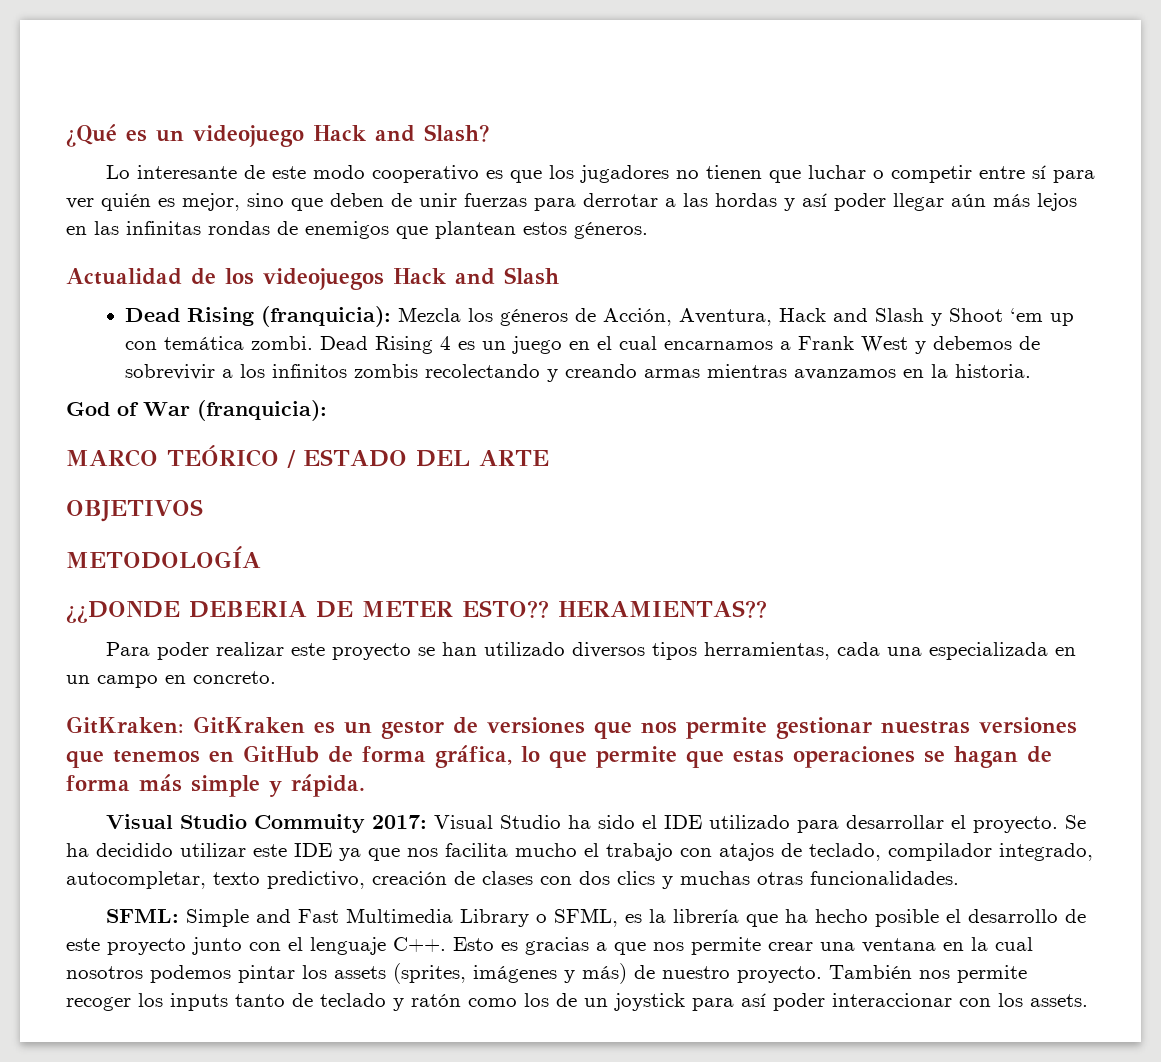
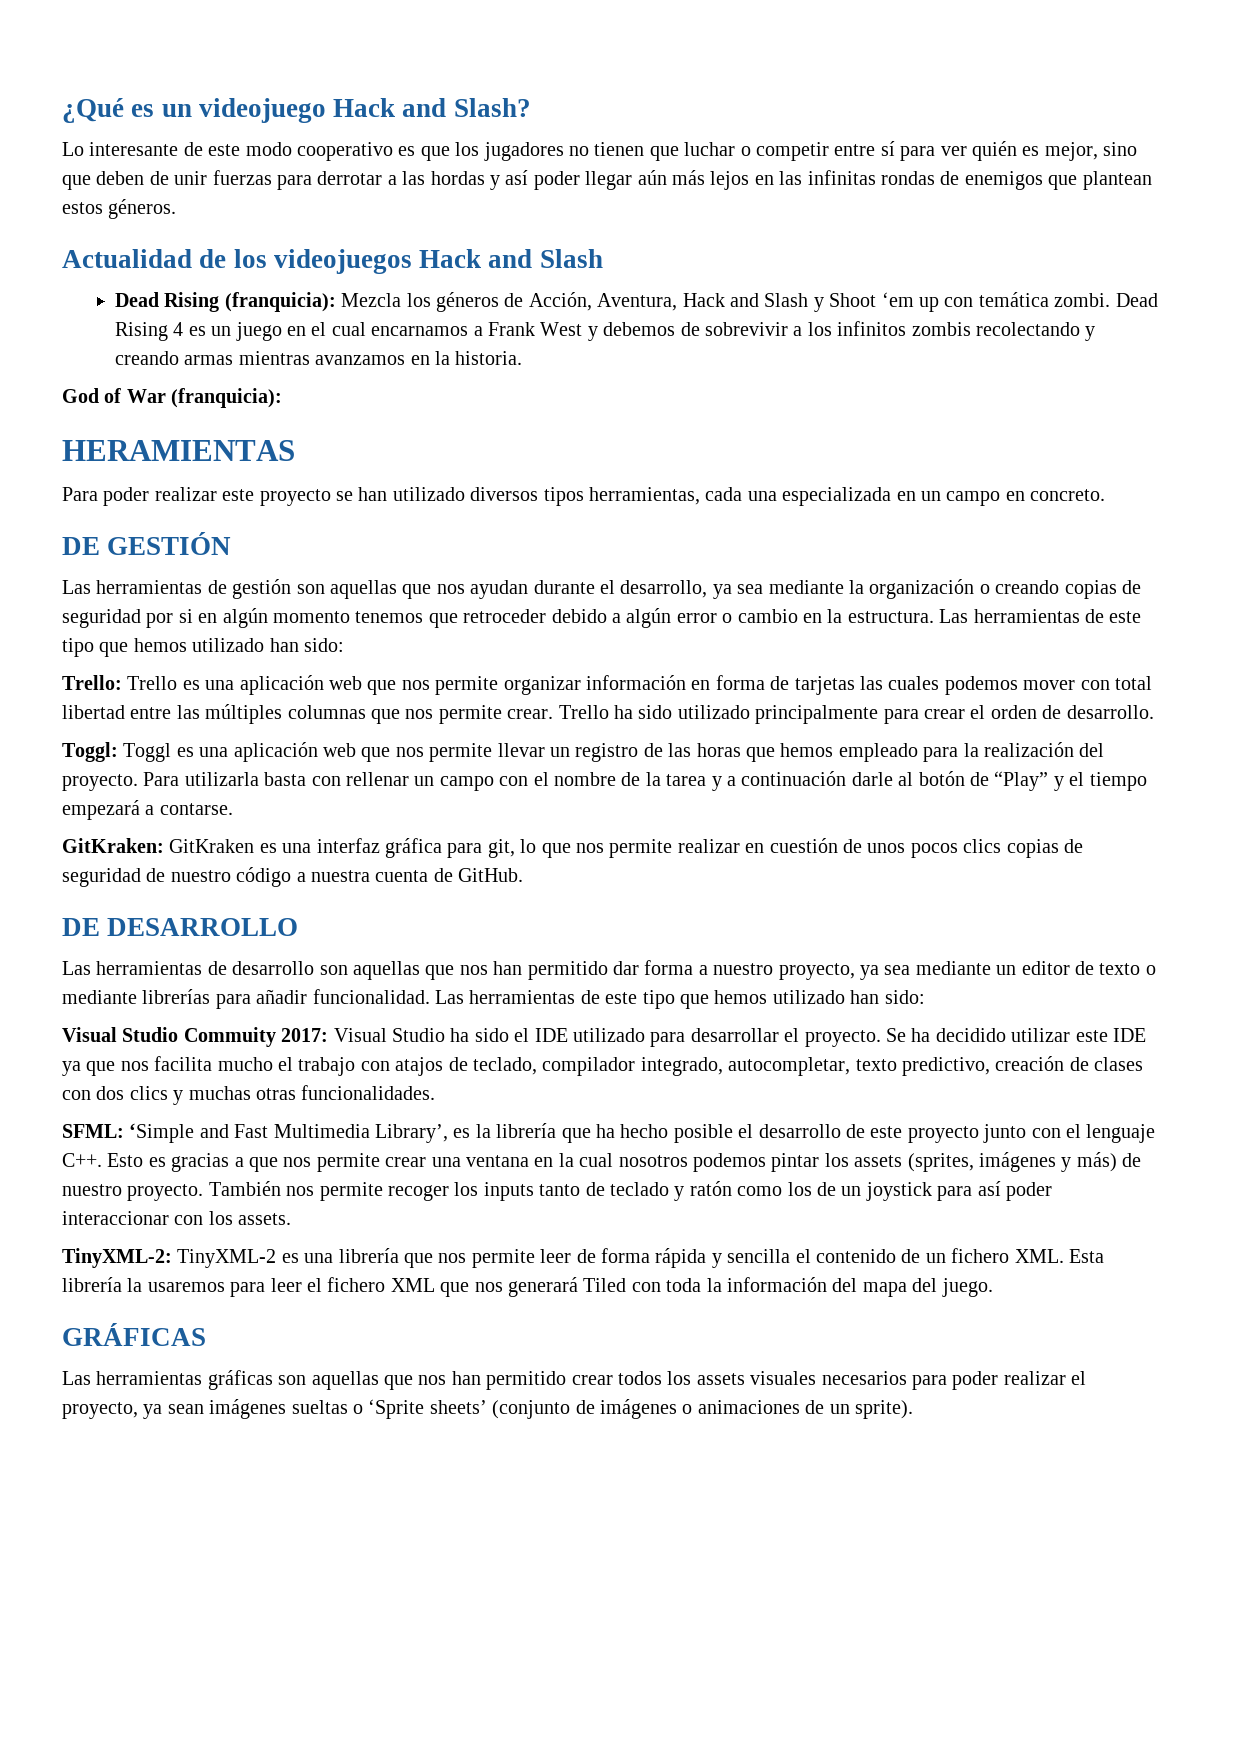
[66,445,549,468] [66,499,203,522] [66,546,261,569] [66,600,767,624] MARCO TEÓRICO / ESTADO DEL ARTE // OBJETIVOS // METODOLOGÍA // ¿¿DONDE DEBERIA DE METER ESTO?? HERAMIENTAS?? -> [62,440,295,461] HERAMIENTAS
[66,716,1077,739] [66,745,1052,768] [66,774,365,797] GitKraken: GitKraken es un gestor de versiones que nos permite gestionar nuestras versiones que tenemos en GitHub de forma gráfica, lo que permite que estas operaciones se hagan de forma más simple y rápida. -> [62,532,232,555] [62,579,1141,599] [62,608,1142,628] [62,638,344,657] [62,675,1152,695] [62,704,1154,724] [62,742,1105,762] [62,771,1147,791] [62,800,233,820] [62,838,1083,858] [62,867,524,887] [62,918,299,936] [62,960,1156,980] [62,989,925,1009] DE GESTIÓN // Las herramientas de gestión son aquellas que nos ayudan durante el desarrollo, ya sea mediante la organización o creando copias de seguridad por si en algún momento tenemos que retroceder debido a algún error o cambio en la estructura. Las herramientas de este tipo que hemos utilizado han sido: // Trello: Trello es una aplicación web que nos permite organizar información en forma de tarjetas las cuales podemos mover con total libertad entre las múltiples columnas que nos permite crear. Trello ha sido utilizado principalmente para crear el orden de desarrollo. // Toggl: Toggl es una aplicación web que nos permite llevar un registro de las horas que hemos empleado para la realización del proyecto. Para utilizarla basta con rellenar un campo con el nombre de la tarea y a continuación darle al botón de “Play” y el tiempo empezará a contarse. // GitKraken: GitKraken es una interfaz gráfica para git, lo que nos permite realizar en cuestión de unos pocos clics copias de seguridad de nuestro código a nuestra cuenta de GitHub. // DE DESARROLLO // Las herramientas de desarrollo son aquellas que nos han permitido dar forma a nuestro proyecto, ya sea mediante un editor de texto o mediante librerías para añadir funcionalidad. Las herramientas de este tipo que hemos utilizado han sido:
[185,909,249,927] Simple -> [129,1123,195,1143] ‘Simple
[459,908,618,927] Library o SFML, -> [375,1124,448,1143] Library’,
(1088, 1000) none -> [62,1248,1104,1268] [62,1277,993,1297] [62,1323,206,1346] [62,1370,1087,1390] [62,1399,913,1419] // TinyXML-2: TinyXML-2 es una librería que nos permite leer de forma rápida y sencilla el contenido de un fichero XML. Esta librería la usaremos para leer el fichero XML que nos generará Tiled con toda la información del mapa del juego. // GRÁFICAS // Las herramientas gráficas son aquellas que nos han permitido crear todos los assets visuales necesarios para poder realizar el proyecto, ya sean imágenes sueltas o ‘Sprite sheets’ (conjunto de imágenes o animaciones de un sprite).

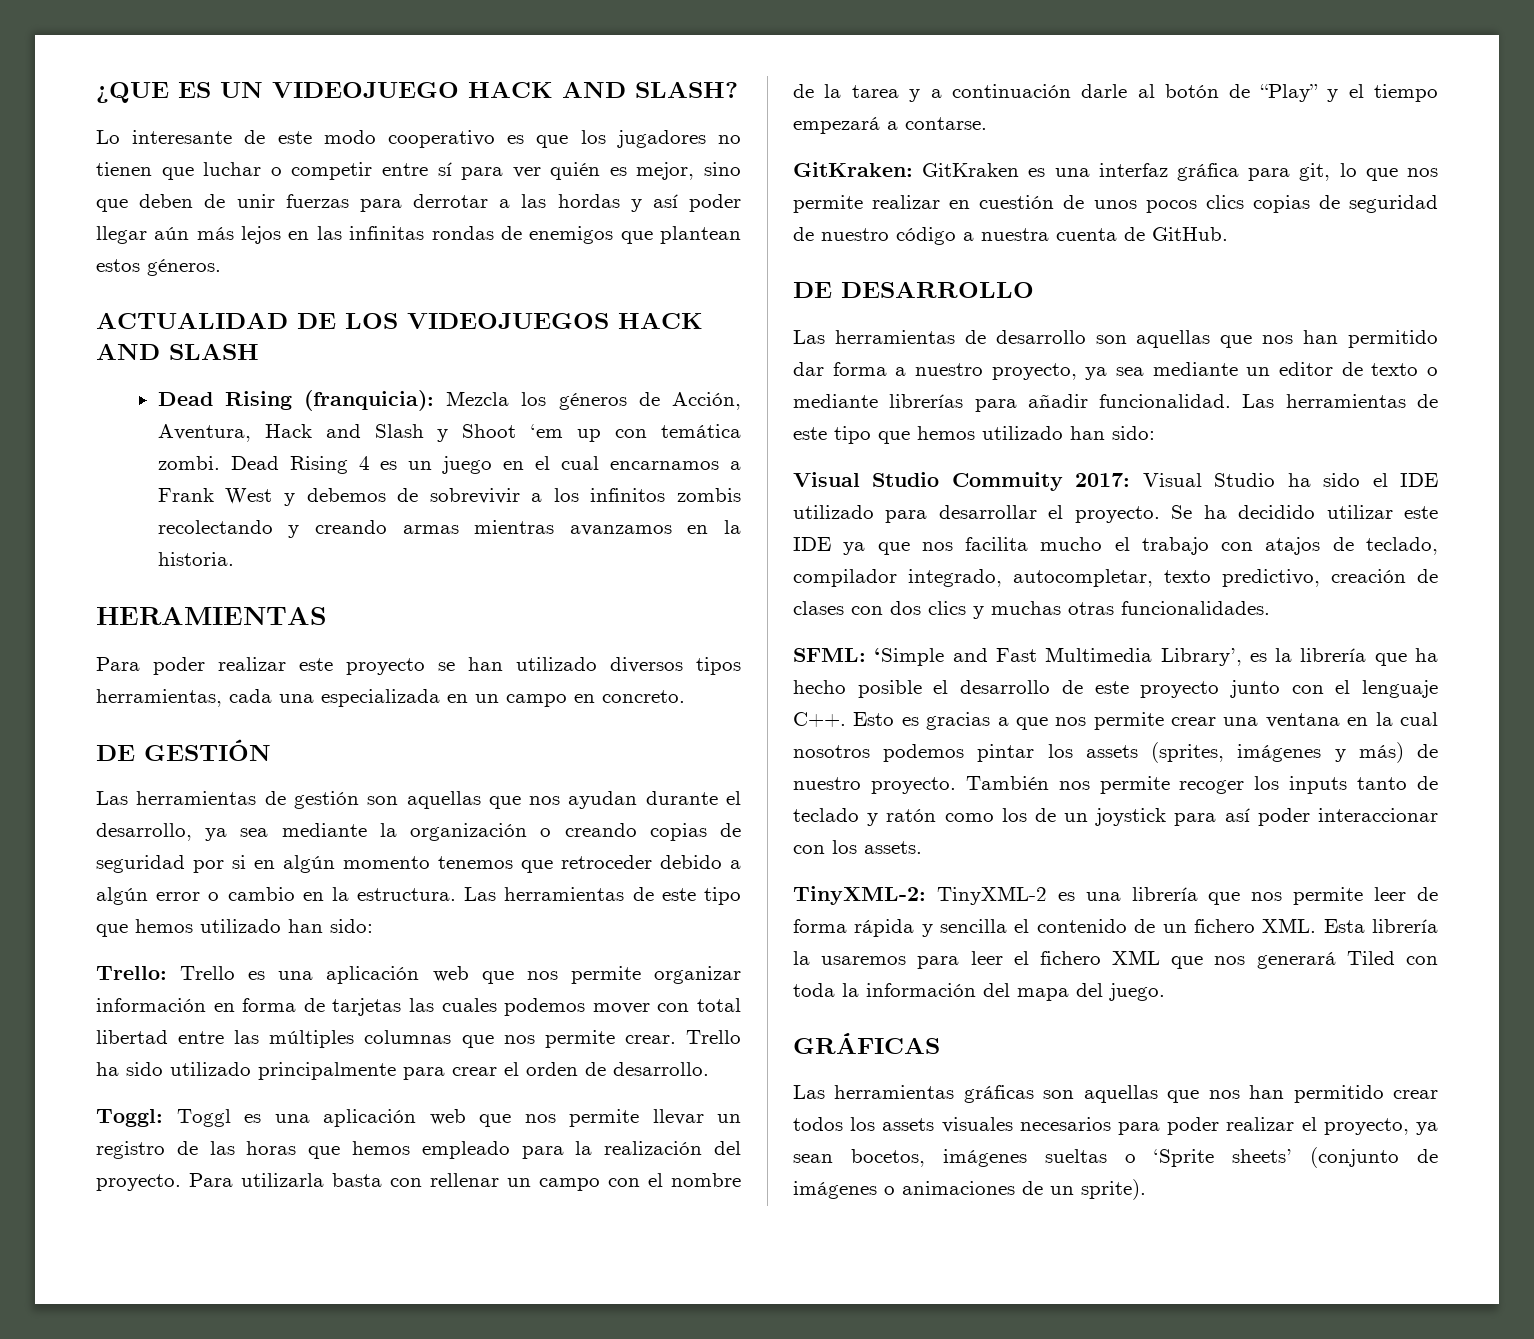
[62,98,531,123] ¿Qué es un videojuego Hack and Slash? -> [96,81,738,103] ¿QUE ES UN VIDEOJUEGO HACK AND SLASH?
[62,249,603,274] Actualidad de los videojuegos Hack and Slash -> [96,312,703,329] [96,343,259,360] ACTUALIDAD DE LOS VIDEOJUEGOS HACK AND SLASH
[62,388,283,408] // God of War (franquicia): -> (234, 559) none
(204, 1409) none -> [850,1149,925,1167] bocetos,

